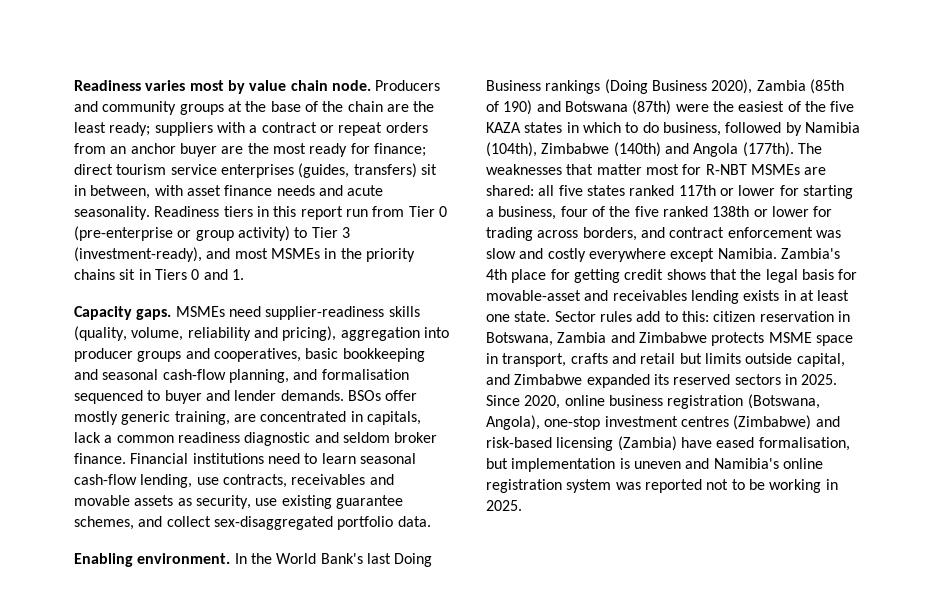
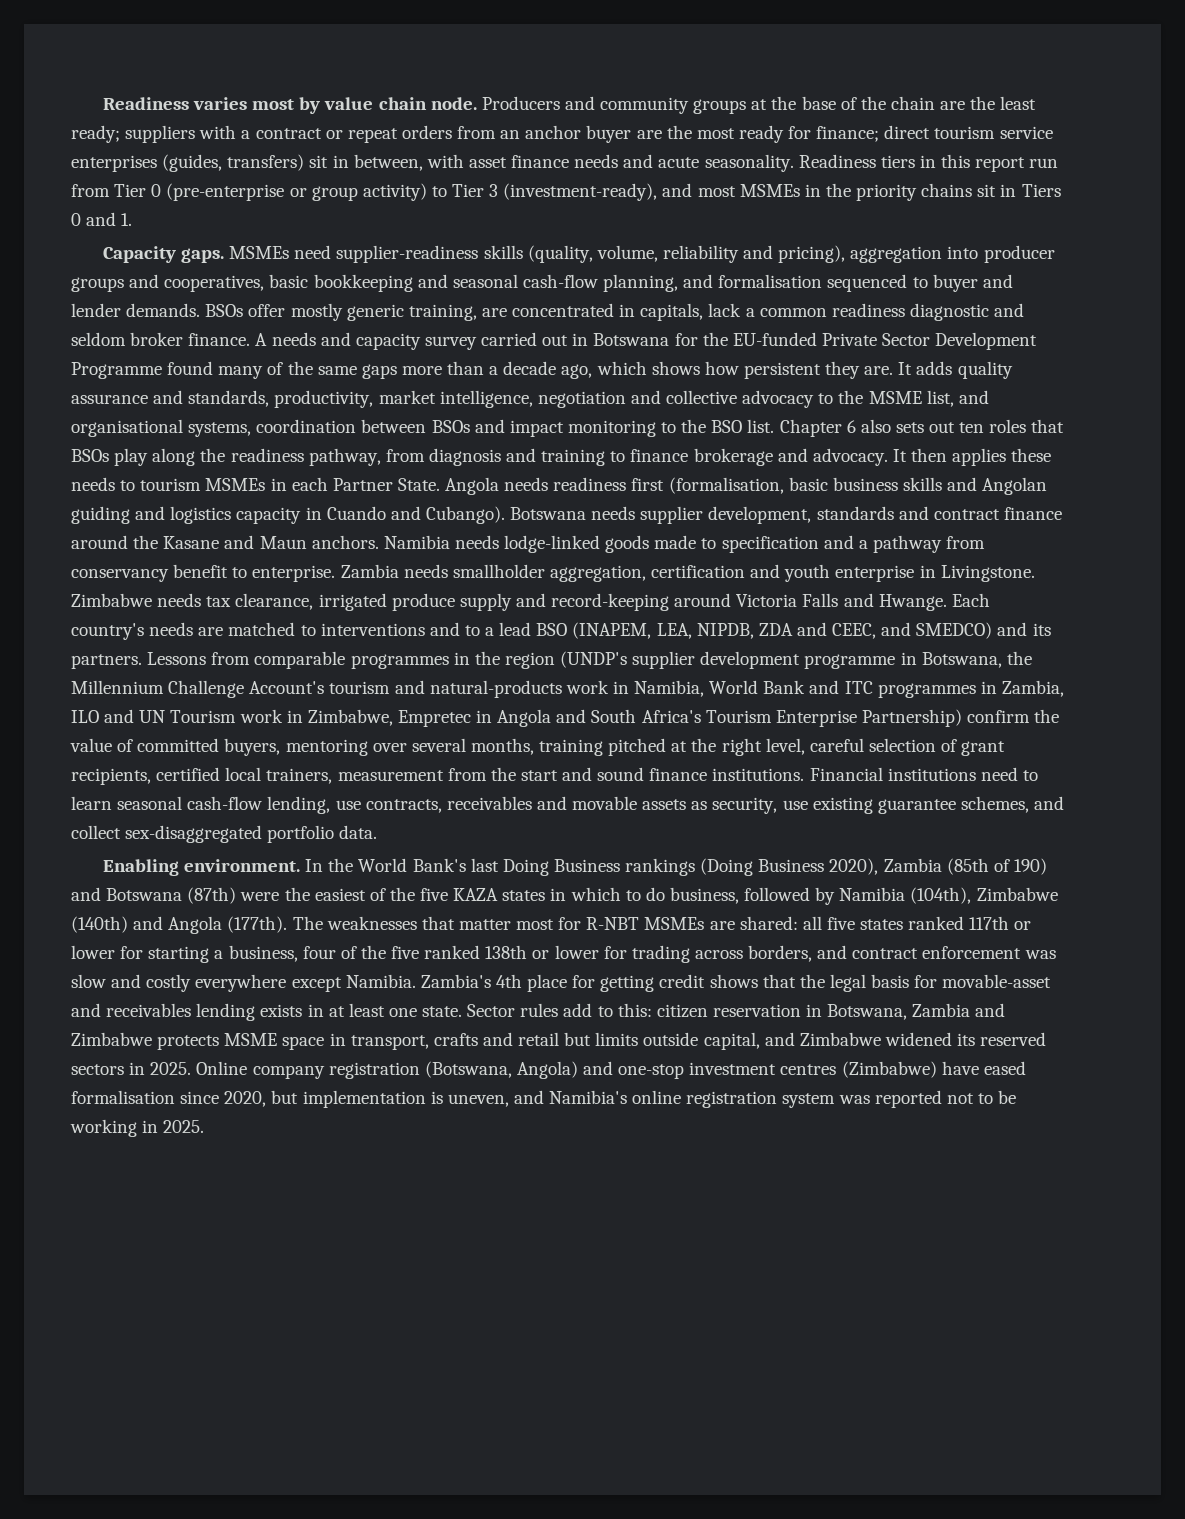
(126, 458) none -> [255,332,1038,350] [71,361,1013,379] [71,390,989,408] [71,419,1065,437] [71,448,1052,466] [71,477,1048,495] [71,506,1062,524] [71,535,986,553] [71,564,1035,582] [71,593,990,611] [71,622,1051,640] [71,651,1032,669] [71,680,1064,698] [71,709,1060,727] [70,738,1006,756] [71,767,805,785] A needs and capacity survey carried out in Botswana for the EU-funded Private Sector Development Programme found many of the same gaps more than a decade ago, which shows how persistent they are. It adds quality assurance and standards, productivity, market intelligence, negotiation and collective advocacy to the MSME list, and organisational systems, coordination between BSOs and impact monitoring to the BSO list. Chapter 6 also sets out ten roles that BSOs play along the readiness pathway, from diagnosis and training to finance brokerage and advocacy. It then applies these needs to tourism MSMEs in each Partner State. Angola needs readiness first (formalisation, basic business skills and Angolan guiding and logistics capacity in Cuando and Cubango). Botswana needs supplier development, standards and contract finance around the Kasane and Maun anchors. Namibia needs lodge-linked goods made to specification and a pathway from conservancy benefit to enterprise. Zambia needs smallholder aggregation, certification and youth enterprise in Livingstone. Zimbabwe needs tax clearance, irrigated produce supply and record-keeping around Victoria Falls and Hwange. Each country's needs are matched to interventions and to a lead BSO (INAPEM, LEA, NIPDB, ZDA and CEEC, and SMEDCO) and its partners. Lessons from comparable programmes in the region (UNDP's supplier development programme in Botswana, the Millennium Challenge Account's tourism and natural-products work in Namibia, World Bank and ITC programmes in Zambia, ILO and UN Tourism work in Zimbabwe, Empretec in Angola and South Africa's Tourism Enterprise Partnership) confirm the value of committed buyers, mentoring over several months, training pitched at the right level, careful selection of grant recipients, certified local trainers, measurement from the start and sound finance institutions.
[586,374,650,388] expanded -> [884,1032,952,1046] widened
[486,394,820,409] [486,415,840,430] [486,436,850,451] Since 2020, online business registration (Botswana, Angola), one-stop investment centres (Zimbabwe) and risk-based licensing (Zambia) have eased formalisation, -> [196,1061,1026,1079] [71,1090,267,1107] Online company registration (Botswana, Angola) and one-stop investment centres (Zimbabwe) have eased formalisation since 2020,
[633,461,681,469] uneven -> [447,1094,509,1107] uneven,

